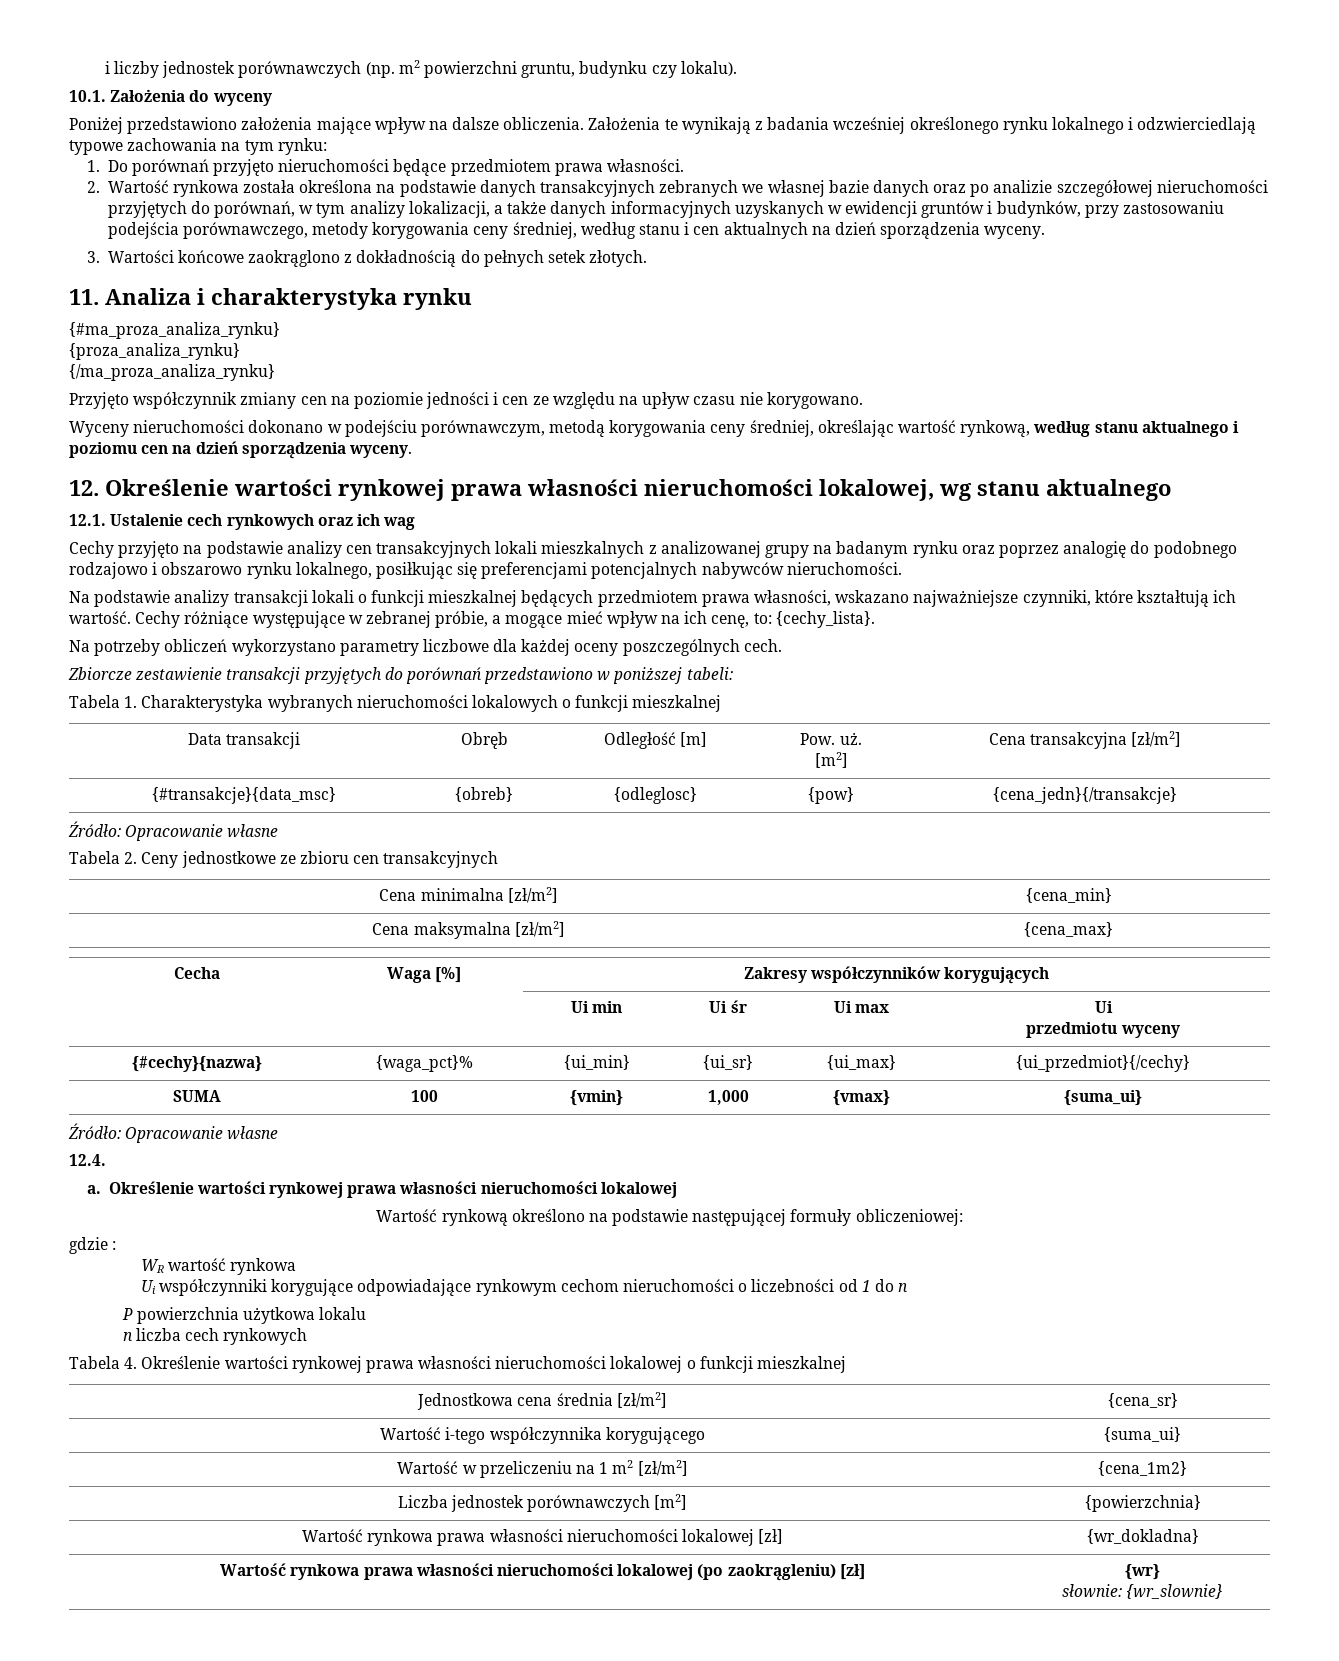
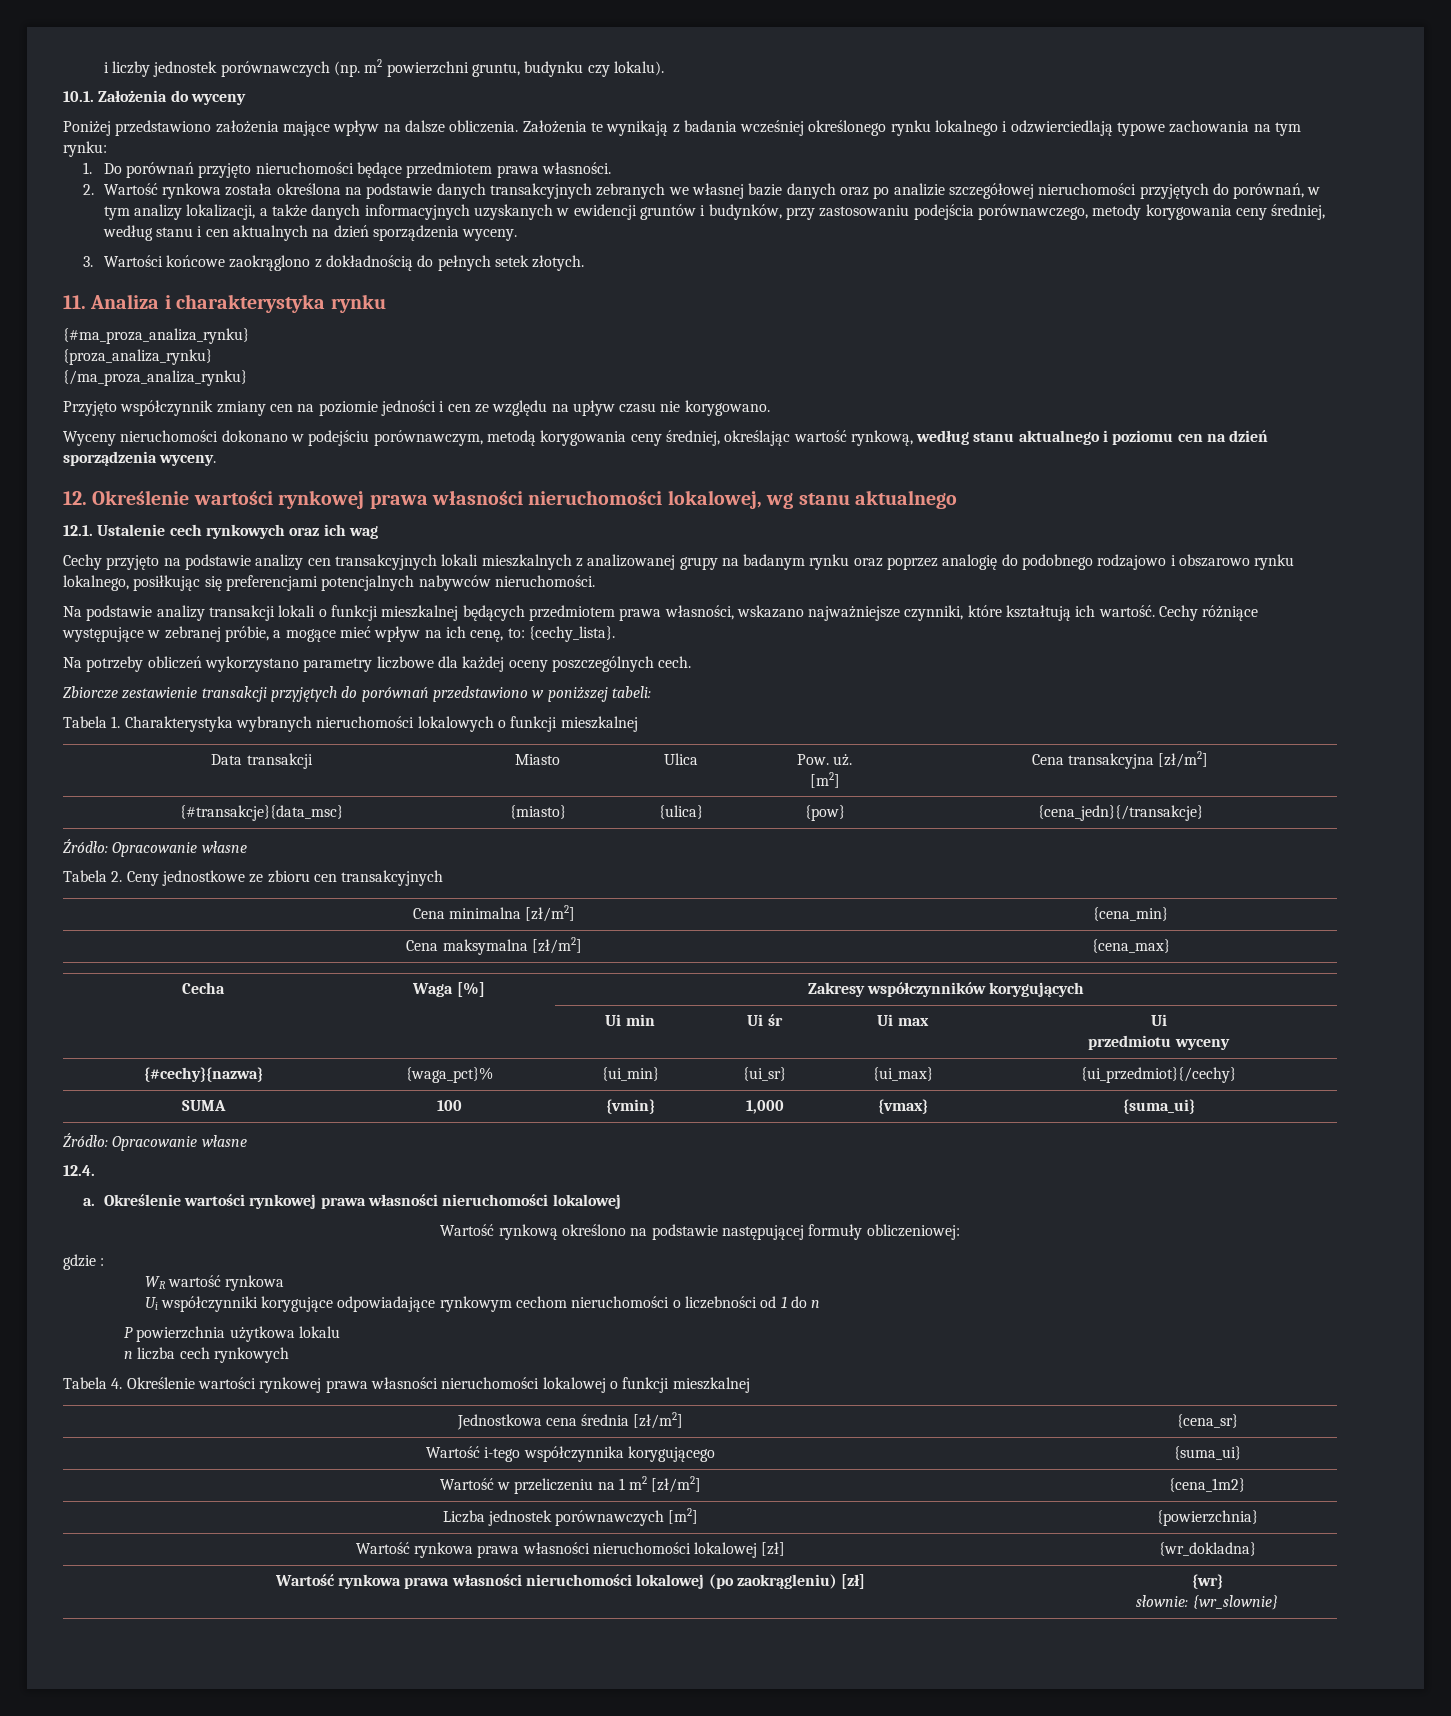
[460,732,508,749] [603,732,708,749] Obręb | Odległość [m] -> [515,754,560,765] [663,753,698,765] Miasto | Ulica
[455,787,513,802] [614,787,697,804] {obreb} | {odleglosc} -> [509,805,566,819] [658,805,703,819] {miasto} | {ulica}

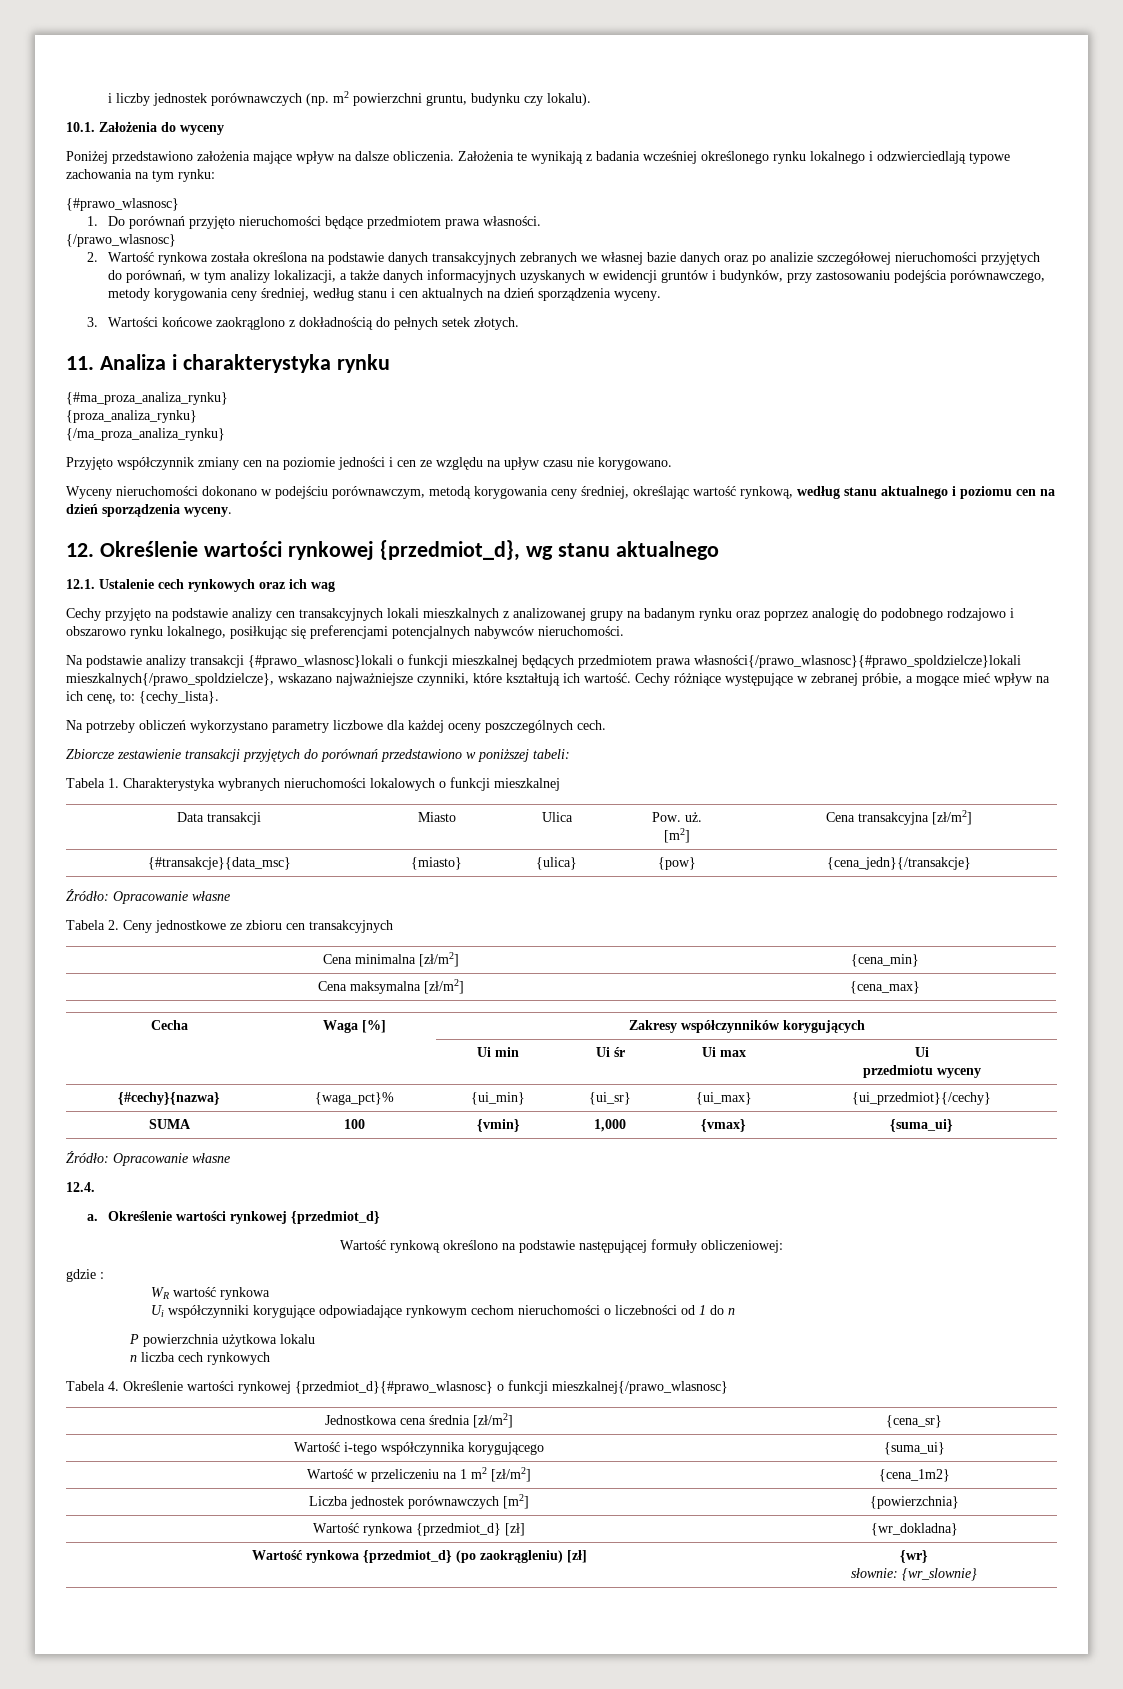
(107, 149) none -> [66,198,179,211] // {#prawo_wlasnosc}
(611, 168) none -> [66,234,176,247] // {/prawo_wlasnosc}
[369,490,762,509] prawa własności nieruchomości lokalowej, -> [379,540,520,561] {przedmiot_d},
[278,605,316,617] lokali -> [248,655,393,668] {#prawo_wlasnosc}lokali
[664,605,734,620] własności, -> [694,655,1021,668] [66,673,274,686] własności{/prawo_wlasnosc}{#prawo_spoldzielcze}lokali mieszkalnych{/prawo_spoldzielcze},
[320,1194,621,1209] prawa własności nieruchomości lokalowej -> [291,1211,381,1224] {przedmiot_d}
[325,1377,750,1393] prawa własności nieruchomości lokalowej o funkcji mieszkalnej -> [295,1380,728,1394] {przedmiot_d}{#prawo_wlasnosc} o funkcji mieszkalnej{/prawo_wlasnosc}
[477,1542,758,1558] prawa własności nieruchomości lokalowej -> [416,1523,501,1536] {przedmiot_d}
[404,1574,705,1589] prawa własności nieruchomości lokalowej -> [362,1550,452,1563] {przedmiot_d}

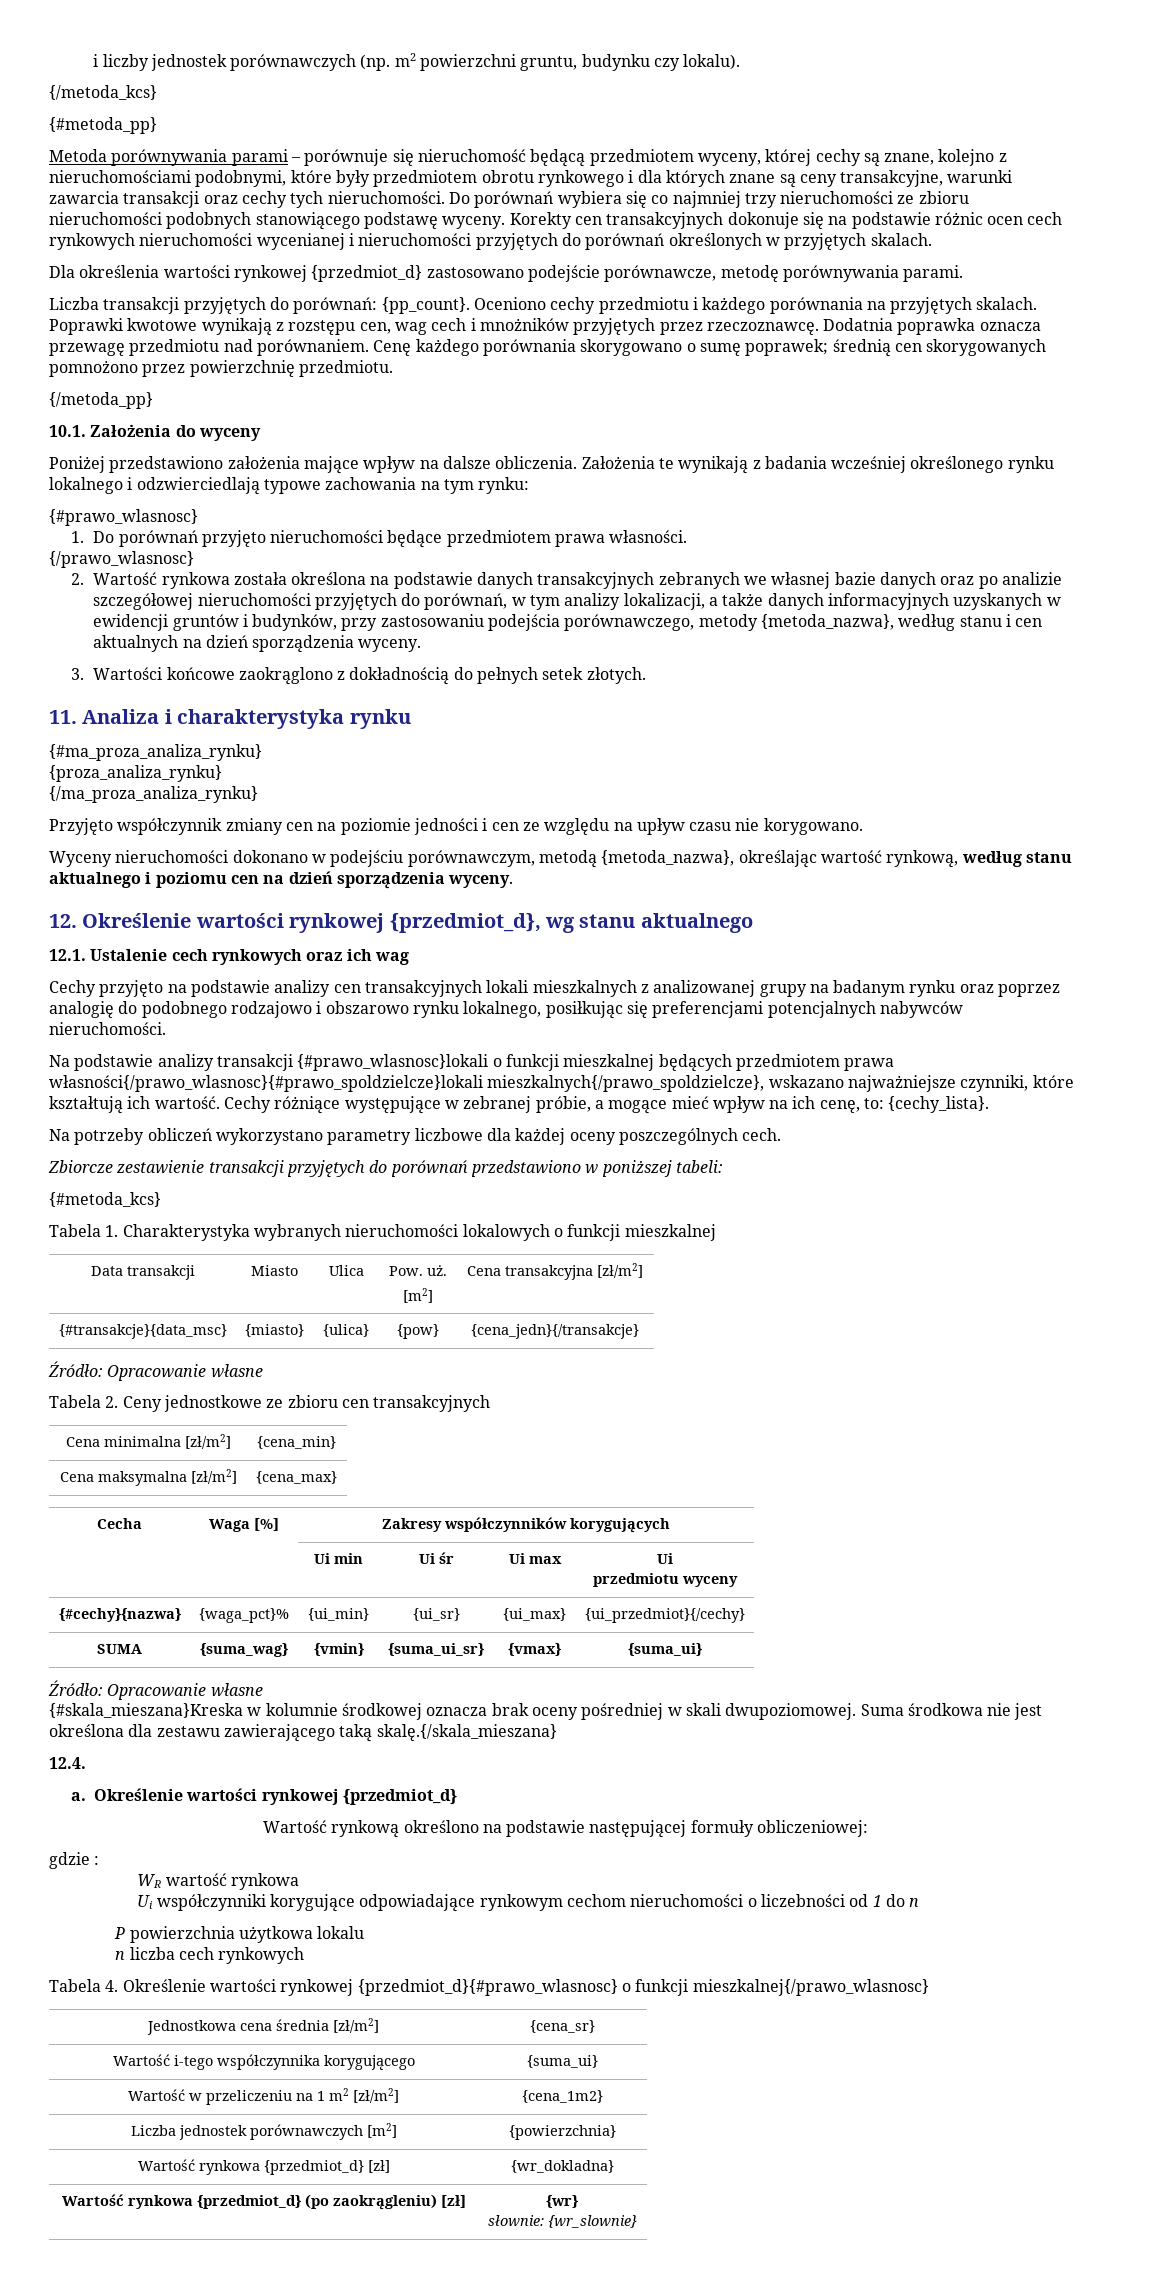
(592, 99) none -> [49,85,157,100] [49,117,157,134] [49,149,1007,167] [49,170,1013,188] [49,191,969,208] [49,212,1063,230] [49,233,932,250] [49,265,964,282] [49,297,1038,314] [49,318,1041,336] [49,339,1047,357] [49,360,393,377] [49,392,153,409] // {/metoda_kcs} // {#metoda_pp} // Metoda porównywania parami – porównuje się nieruchomość będącą przedmiotem wyceny, której cechy są znane, kolejno z nieruchomościami podobnymi, które były przedmiotem obrotu rynkowego i dla których znane są ceny transakcyjne, warunki zawarcia transakcji oraz cechy tych nieruchomości. Do porównań wybiera się co najmniej trzy nieruchomości ze zbioru nieruchomości podobnych stanowiącego podstawę wyceny. Korekty cen transakcyjnych dokonuje się na podstawie różnic ocen cech rynkowych nieruchomości wycenianej i nieruchomości przyjętych do porównań określonych w przyjętych skalach. // Dla określenia wartości rynkowej {przedmiot_d} zastosowano podejście porównawcze, metodę porównywania parami. // Liczba transakcji przyjętych do porównań: {pp_count}. Oceniono cechy przedmiotu i każdego porównania na przyjętych skalach. Poprawki kwotowe wynikają z rozstępu cen, wag cech i mnożników przyjętych przez rzeczoznawcę. Dodatnia poprawka oznacza przewagę przedmiotu nad porównaniem. Cenę każdego porównania skorygowano o sumę poprawek; średnią cen skorygowanych pomnożono przez powierzchnię przedmiotu. // {/metoda_pp}
[154,288,310,301] korygowania ceny średniej, -> [761,614,895,630] {metoda_nazwa},
[474,486,629,499] korygowania ceny średniej, -> [601,850,735,866] {metoda_nazwa},
(570, 754) none -> [49,1192,161,1207] // {#metoda_kcs}
[343,1119,365,1129] 100 -> [200,1643,288,1657] {suma_wag}
[594,1119,626,1132] 1,000 -> [387,1643,484,1656] {suma_ui_sr}
(230, 1158) none -> [49,1703,1043,1720] [49,1724,557,1742] // {#skala_mieszana}Kreska w kolumnie środkowej oznacza brak oceny pośredniej w skali dwupoziomowej. Suma środkowa nie jest określona dla zestawu zawierającego taką skalę.{/skala_mieszana}

